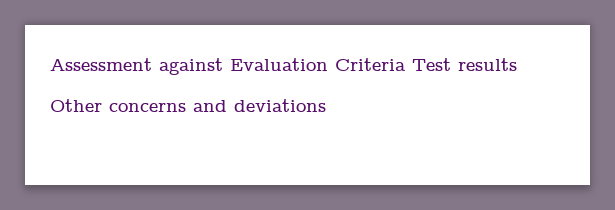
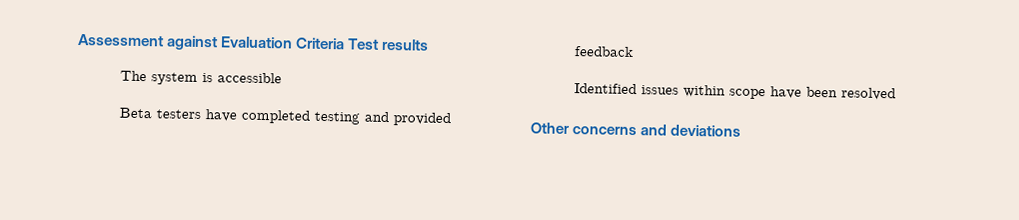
(517, 64) none -> [120,70,283,85] [119,107,452,127] [574,46,635,58] [574,83,897,101] // The system is accessible // Beta testers have completed testing and provided feedback // Identified issues within scope have been resolved

